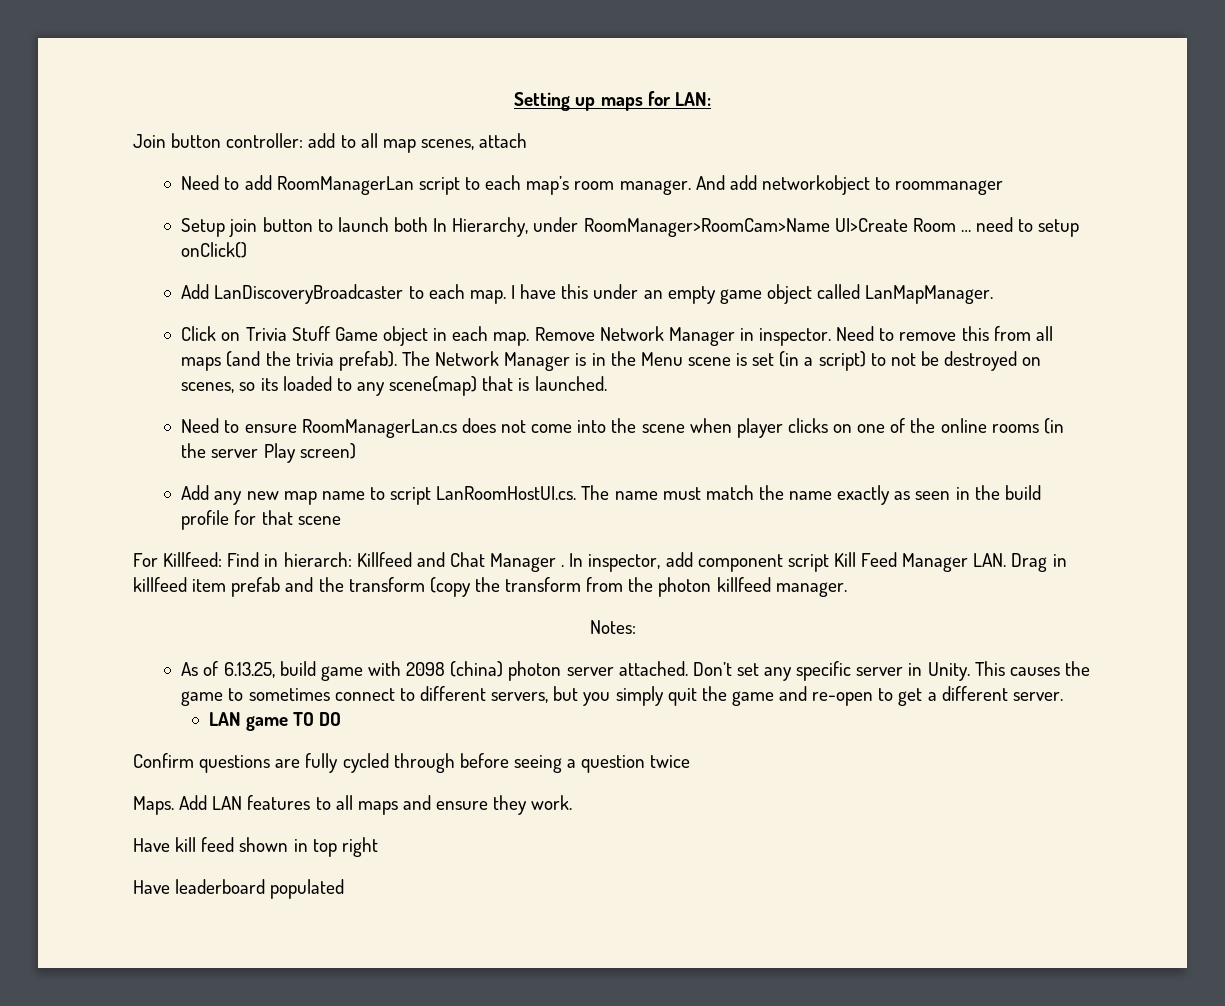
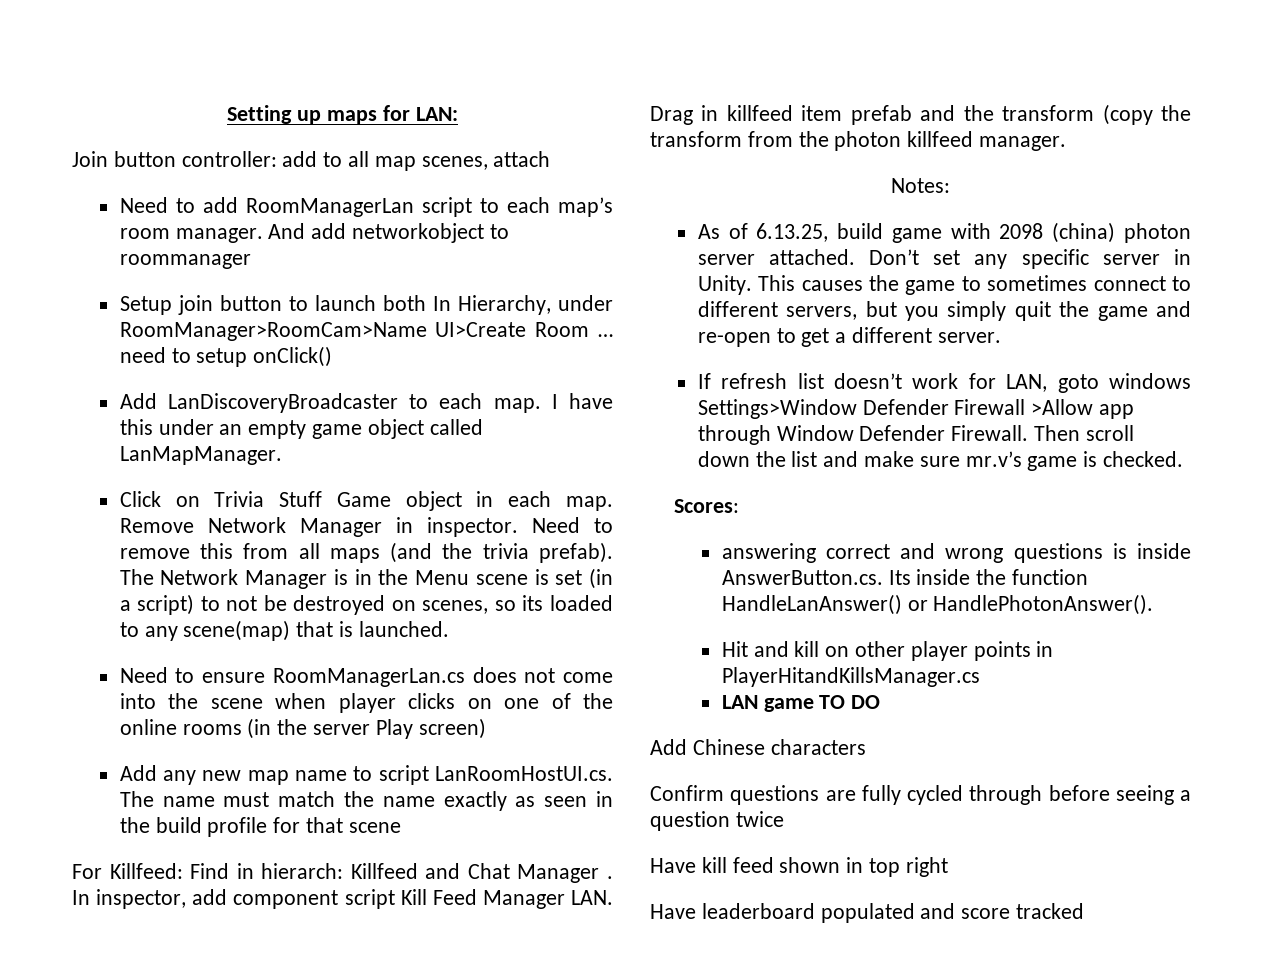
(1063, 696) none -> [697,373,1191,393] [697,399,1134,419] [697,425,1134,445] [697,451,1183,471] [674,499,740,513] [721,543,1191,563] [721,569,1089,585] [721,594,1154,615] [721,641,1054,661] [721,667,980,687] // If refresh list doesn’t work for LAN, goto windows Settings>Window Defender Firewall >Allow app through Window Defender Firewall. Then scroll down the list and make sure mr.v’s game is checked. // Scores: // answering correct and wrong questions is inside AnswerButton.cs. Its inside the function HandleLanAnswer() or HandlePhotonAnswer(). // Hit and kill on other player points in PlayerHitandKillsManager.cs
(342, 719) none -> [650,739,866,755] // Add Chinese characters
[133,795,573,815] // Maps. Add LAN features to all maps and ensure they work. -> (784, 819) none
(345, 889) none -> [920,903,1085,919] and score tracked

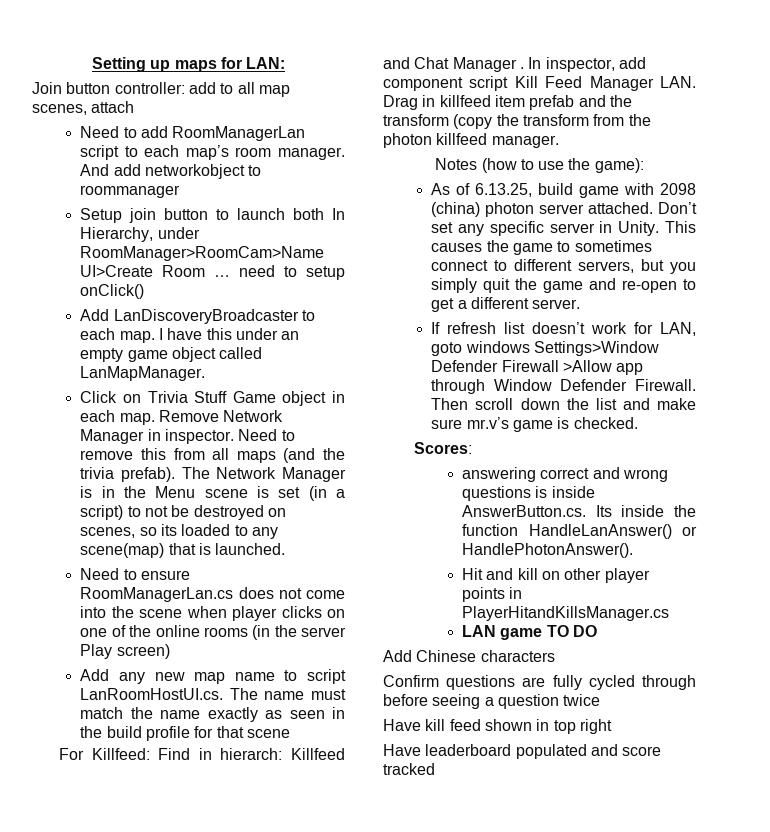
[891,178,950,193] Notes: -> [435,158,644,173] Notes (how to use the game):

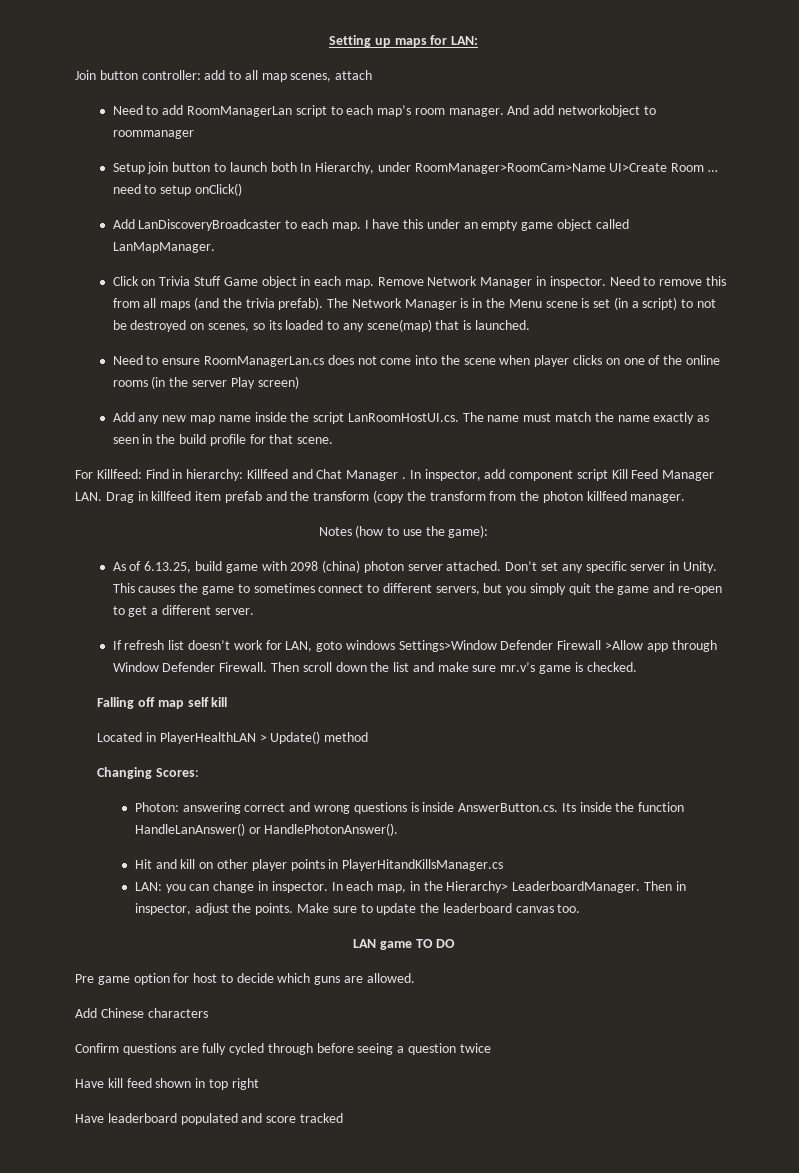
[284,670,298,681] to -> [254,412,310,422] inside the
[246,729,290,738] scene -> [297,437,334,444] scene.
[220,748,283,760] hierarch: -> [186,469,244,481] hierarchy:
(638, 423) none -> [97,697,228,709] [97,731,369,744] [97,767,153,779] Falling off map self kill // Located in PlayerHealthLAN > Update() method // Changing
(472, 448) none -> [134,802,179,812] Photon:
[462,625,598,640] LAN game TO DO -> [134,881,686,893] [134,903,581,915] [353,939,455,950] [75,973,415,985] LAN: you can change in inspector. In each map, in the Hierarchy> LeaderboardManager. Then in inspector, adjust the points. Make sure to update the leaderboard canvas too. // LAN game TO DO // Pre game option for host to decide which guns are allowed.

